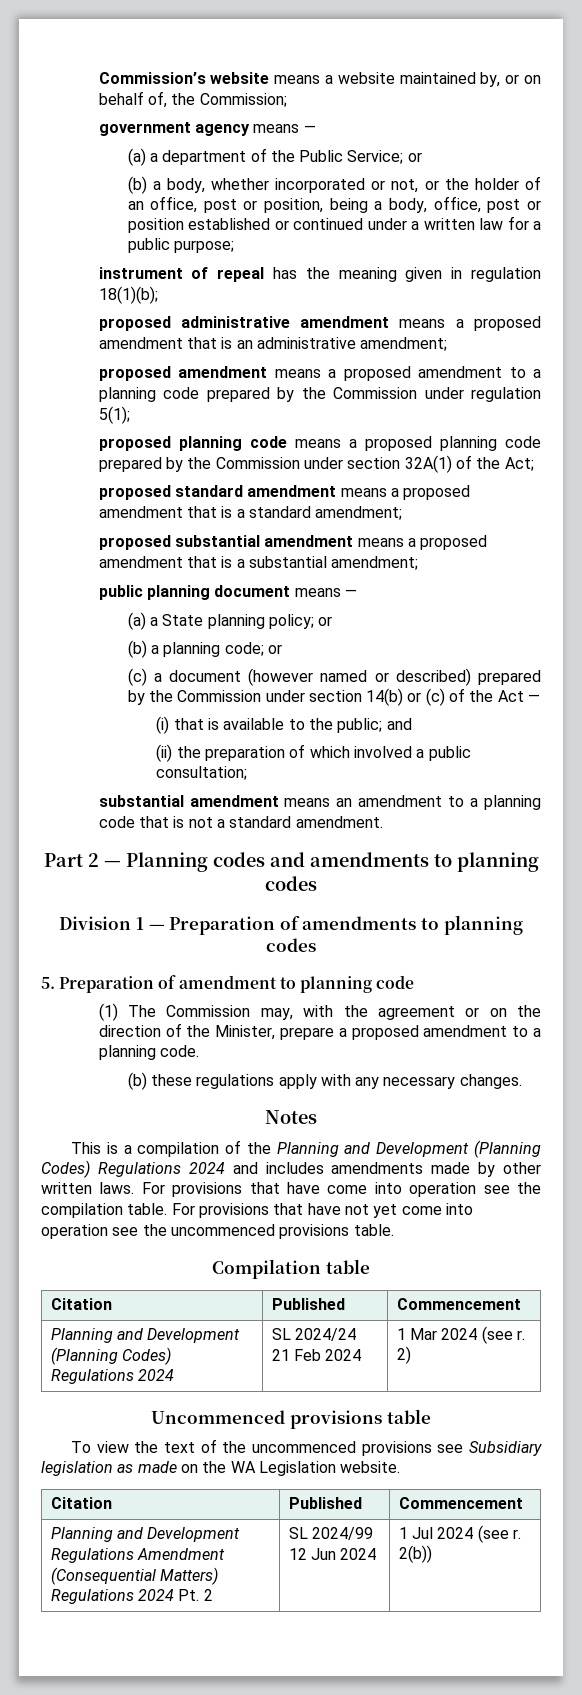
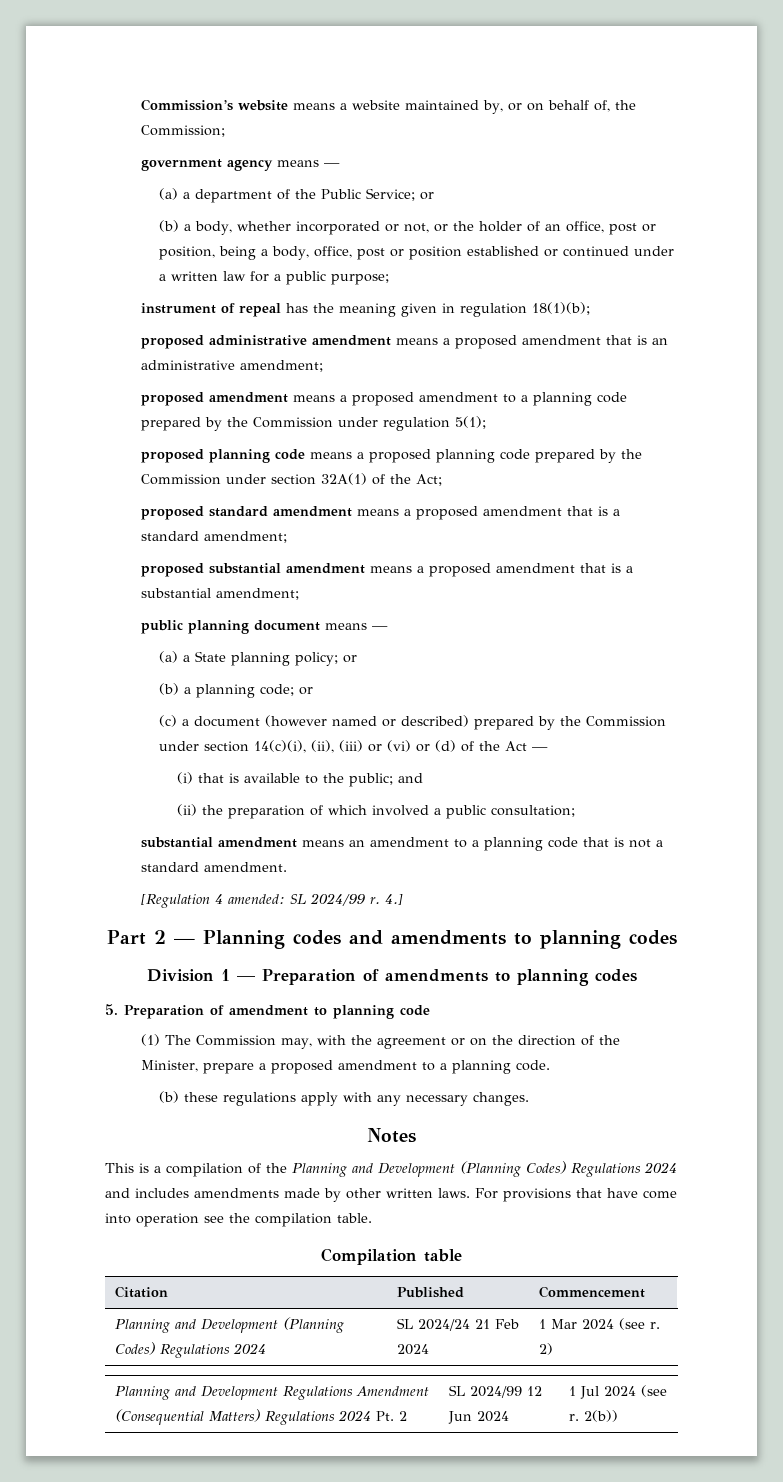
[366,688,445,706] 14(b) or (c) -> [253,740,456,753] 14(c)(i), (ii), (iii) or (vi) or (d)
(383, 822) none -> [140,893,403,908] // [Regulation 4 amended: SL 2024/99 r. 4.]
[171,1203,473,1218] [41,1224,394,1239] For provisions that have not yet come into operation see the uncommenced provisions table. -> (372, 1218) none
[151,1409,431,1429] [71,1439,542,1456] [41,1461,401,1476] [50,1497,112,1509] [288,1497,362,1509] [398,1497,523,1509] // Uncommenced provisions table // To view the text of the uncommenced provisions see Subsidiary legislation as made on the WA Legislation website. // Citation | Published | Commencement -> (554, 1349) none

